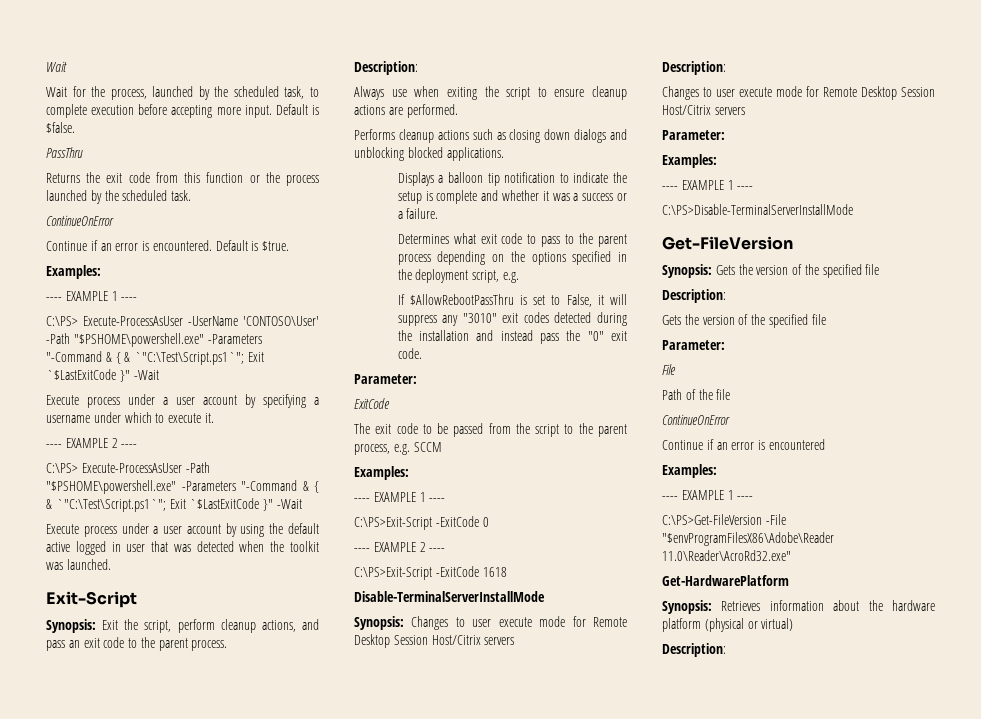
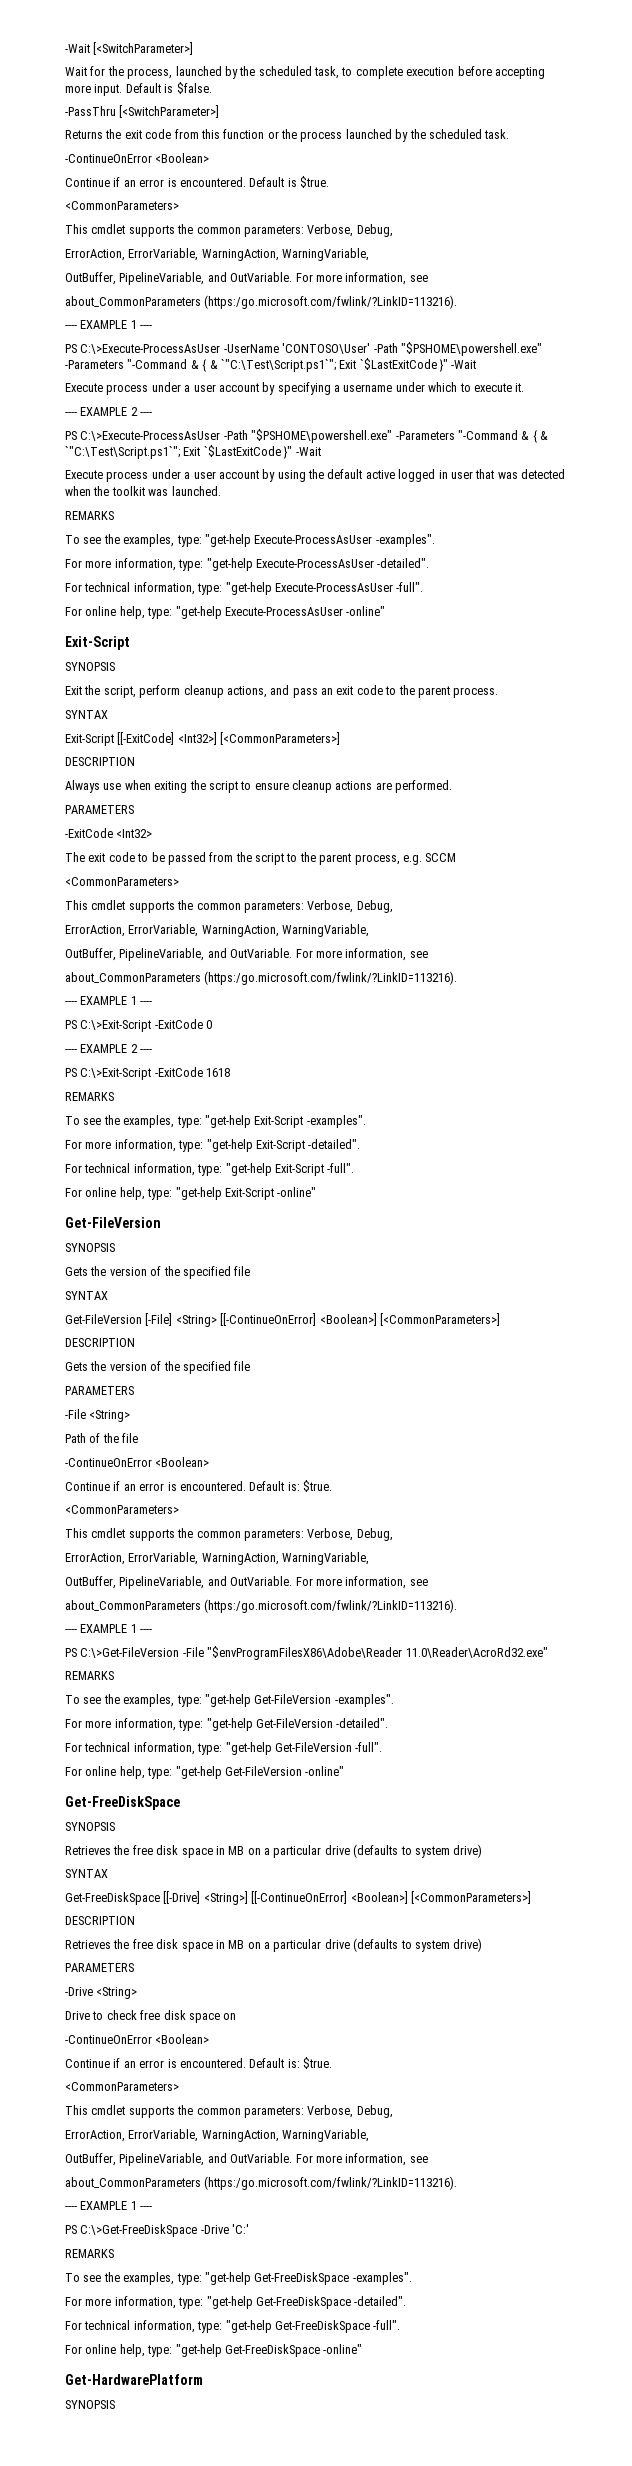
[46,61,67,72] Wait -> [65,42,194,55] -Wait [<SwitchParameter>]
[46,147,83,158] PassThru -> [65,105,220,118] -PassThru [<SwitchParameter>]
[46,215,114,226] ContinueOnError -> [65,153,210,163] -ContinueOnError <Boolean>
[46,265,101,279] [46,291,138,301] [46,316,183,326] Examples: // ---- EXAMPLE 1 ---- // C:\PS> Execute-ProcessAsUser -> [65,201,179,210] [65,224,393,237] [65,248,370,261] [65,272,428,285] [65,295,458,309] [65,320,153,329] [65,344,221,354] <CommonParameters> // This cmdlet supports the common parameters: Verbose, Debug, // ErrorAction, ErrorVariable, WarningAction, WarningVariable, // OutBuffer, PipelineVariable, and OutVariable. For more information, see // about_CommonParameters (https:/go.microsoft.com/fwlink/?LinkID=113216). // ---- EXAMPLE 1 ---- // PS C:\>Execute-ProcessAsUser
[46,463,182,473] C:\PS> Execute-ProcessAsUser -> [65,431,221,441] PS C:\>Execute-ProcessAsUser
(111, 564) none -> [65,511,114,520] [65,534,435,547] [65,558,430,571] [65,582,424,595] [65,606,386,619] // REMARKS // To see the examples, type: "get-help Execute-ProcessAsUser -examples". // For more information, type: "get-help Execute-ProcessAsUser -detailed". // For technical information, type: "get-help Execute-ProcessAsUser -full". // For online help, type: "get-help Execute-ProcessAsUser -online"
[46,619,96,633] Synopsis: -> [65,662,115,671] SYNOPSIS //
[354,61,418,75] Description: -> [65,710,108,719] [65,732,341,746] [65,757,135,766] SYNTAX // Exit-Script [[-ExitCode] <Int32>] [<CommonParameters>] // DESCRIPTION
[354,129,627,143] [354,147,504,161] [397,172,627,186] [397,190,627,204] [397,208,439,219] [397,233,627,247] [397,251,627,265] [397,269,520,283] [397,294,627,307] [397,312,627,326] [397,330,627,344] [397,348,422,359] [354,374,417,384] [354,398,390,409] Performs cleanup actions such as closing down dialogs and unblocking blocked applications. // Displays a balloon tip notification to indicate the setup is complete and whether it was a success or a failure. // Determines what exit code to pass to the parent process depending on the options specified in the deployment script, e.g. // If $AllowRebootPassThru is set to False, it will suppress any "3010" exit codes detected during the installation and instead pass the "0" exit code. // Parameter: // ExitCode -> [65,805,134,814] [65,828,153,838] PARAMETERS // -ExitCode <Int32>
[354,466,409,480] [354,492,446,502] [354,517,432,530] Examples: // ---- EXAMPLE 1 ---- // C:\PS>Exit-Script -> [65,877,179,886] [65,900,393,913] [65,924,370,937] [65,948,428,961] [65,971,458,985] [65,996,153,1005] [65,1020,152,1032] <CommonParameters> // This cmdlet supports the common parameters: Verbose, Debug, // ErrorAction, ErrorVariable, WarningAction, WarningVariable, // OutBuffer, PipelineVariable, and OutVariable. For more information, see // about_CommonParameters (https:/go.microsoft.com/fwlink/?LinkID=113216). // ---- EXAMPLE 1 ---- // PS C:\>Exit-Script
[354,567,432,580] C:\PS>Exit-Script -> [65,1068,152,1080] PS C:\>Exit-Script
[354,591,545,602] [354,616,627,630] [354,634,515,648] [662,61,726,75] [662,86,935,100] [662,105,745,115] [662,130,725,140] [662,154,717,168] [662,180,754,190] [662,204,853,215] [662,236,793,250] [662,264,880,278] [662,289,726,303] [662,314,826,328] [662,340,725,350] [662,364,676,375] Disable-TerminalServerInstallMode // Synopsis: Changes to user execute mode for Remote Desktop Session Host/Citrix servers // Description: // Changes to user execute mode for Remote Desktop Session Host/Citrix servers // Parameter: // Examples: // ---- EXAMPLE 1 ---- // C:\PS>Disable-TerminalServerInstallMode // Get-FileVersion // Synopsis: Gets the version of the specified file // Description: // Gets the version of the specified file // Parameter: // File -> [65,1092,114,1101] [65,1115,366,1128] [65,1139,361,1152] [65,1163,355,1176] [65,1187,317,1200] [65,1217,161,1228] [65,1243,115,1252] [65,1266,251,1279] [65,1291,108,1300] [65,1313,500,1327] [65,1338,135,1347] [65,1361,251,1374] [65,1386,134,1395] [65,1409,131,1422] REMARKS // To see the examples, type: "get-help Exit-Script -examples". // For more information, type: "get-help Exit-Script -detailed". // For technical information, type: "get-help Exit-Script -full". // For online help, type: "get-help Exit-Script -online" // Get-FileVersion // SYNOPSIS // Gets the version of the specified file // SYNTAX // Get-FileVersion [-File] <String> [[-ContinueOnError] <Boolean>] [<CommonParameters>] // DESCRIPTION // Gets the version of the specified file // PARAMETERS // -File <String>
[662,414,730,425] [662,439,825,450] [662,464,717,478] [662,490,754,500] [662,514,762,525] ContinueOnError // Continue if an error is encountered // Examples: // ---- EXAMPLE 1 ---- // C:\PS>Get-FileVersion -> [65,1457,210,1467] [65,1480,332,1492] [65,1505,179,1514] [65,1528,393,1541] [65,1552,370,1565] [65,1576,428,1589] [65,1599,458,1613] [65,1624,153,1633] [65,1647,180,1658] -ContinueOnError <Boolean> // Continue if an error is encountered. Default is: $true. // <CommonParameters> // This cmdlet supports the common parameters: Verbose, Debug, // ErrorAction, ErrorVariable, WarningAction, WarningVariable, // OutBuffer, PipelineVariable, and OutVariable. For more information, see // about_CommonParameters (https:/go.microsoft.com/fwlink/?LinkID=113216). // ---- EXAMPLE 1 ---- // PS C:\>Get-FileVersion
[662,575,789,586] [662,600,935,614] [662,618,794,632] [662,643,726,657] Get-HardwarePlatform // Synopsis: Retrieves information about the hardware platform (physical or virtual) // Description: -> [65,1671,114,1680] [65,1694,394,1707] [65,1718,389,1731] [65,1742,383,1755] [65,1766,345,1779] [65,1796,180,1810] [65,1822,115,1831] [65,1844,483,1858] [65,1869,108,1878] [65,1891,531,1905] [65,1916,135,1925] [65,1938,483,1952] [65,1963,134,1972] [65,1987,138,1999] [65,2010,237,2023] [65,2034,210,2044] [65,2057,332,2069] [65,2082,179,2091] [65,2105,393,2118] [65,2129,370,2142] [65,2153,428,2166] [65,2176,458,2190] [65,2201,153,2210] [65,2224,250,2237] [65,2249,114,2258] [65,2272,412,2285] [65,2296,407,2309] [65,2320,401,2333] [65,2344,363,2357] [65,2374,203,2385] [65,2400,115,2409] REMARKS // To see the examples, type: "get-help Get-FileVersion -examples". // For more information, type: "get-help Get-FileVersion -detailed". // For technical information, type: "get-help Get-FileVersion -full". // For online help, type: "get-help Get-FileVersion -online" // Get-FreeDiskSpace // SYNOPSIS // Retrieves the free disk space in MB on a particular drive (defaults to system drive) // SYNTAX // Get-FreeDiskSpace [[-Drive] <String>] [[-ContinueOnError] <Boolean>] [<CommonParameters>] // DESCRIPTION // Retrieves the free disk space in MB on a particular drive (defaults to system drive) // PARAMETERS // -Drive <String> // Drive to check free disk space on // -ContinueOnError <Boolean> // Continue if an error is encountered. Default is: $true. // <CommonParameters> // This cmdlet supports the common parameters: Verbose, Debug, // ErrorAction, ErrorVariable, WarningAction, WarningVariable, // OutBuffer, PipelineVariable, and OutVariable. For more information, see // about_CommonParameters (https:/go.microsoft.com/fwlink/?LinkID=113216). // ---- EXAMPLE 1 ---- // PS C:\>Get-FreeDiskSpace -Drive 'C:' // REMARKS // To see the examples, type: "get-help Get-FreeDiskSpace -examples". // For more information, type: "get-help Get-FreeDiskSpace -detailed". // For technical information, type: "get-help Get-FreeDiskSpace -full". // For online help, type: "get-help Get-FreeDiskSpace -online" // Get-HardwarePlatform // SYNOPSIS

